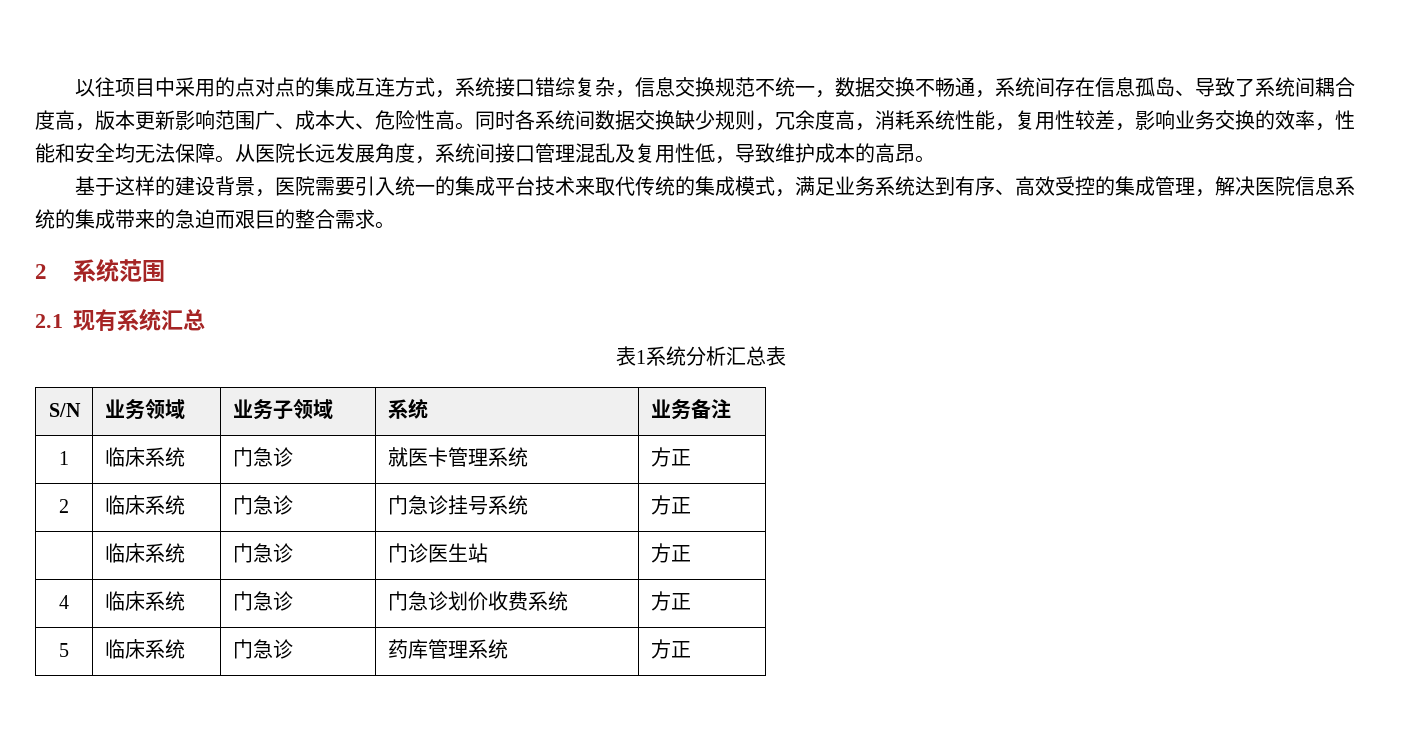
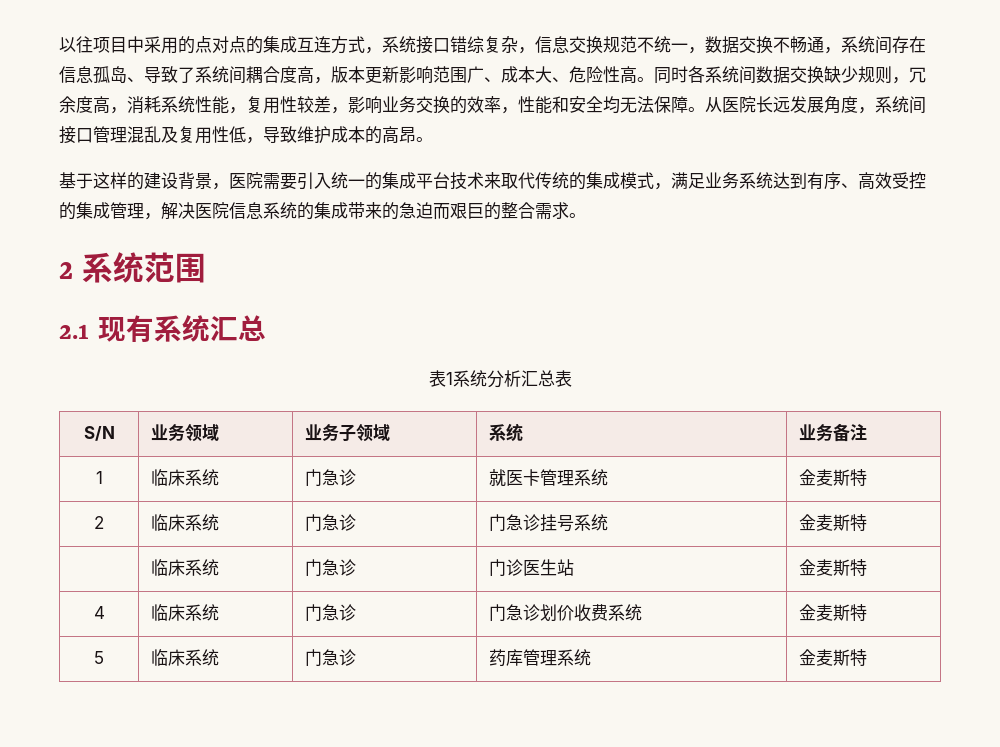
[650,447,691,467] 方正 -> [799,469,868,486] 金麦斯特
[650,495,691,515] 方正 -> [799,514,868,531] 金麦斯特
[650,543,691,563] 方正 -> [799,559,868,576] 金麦斯特
[650,591,691,611] 方正 -> [799,604,868,621] 金麦斯特
[650,639,691,659] 方正 -> [799,649,868,666] 金麦斯特

